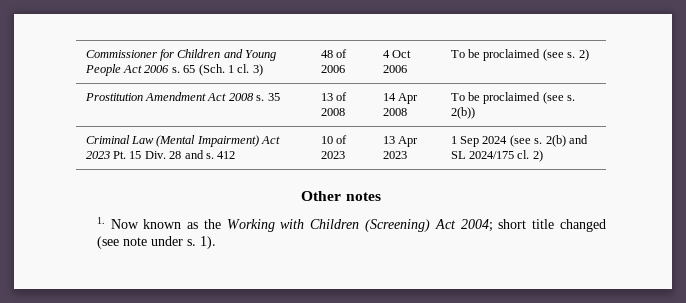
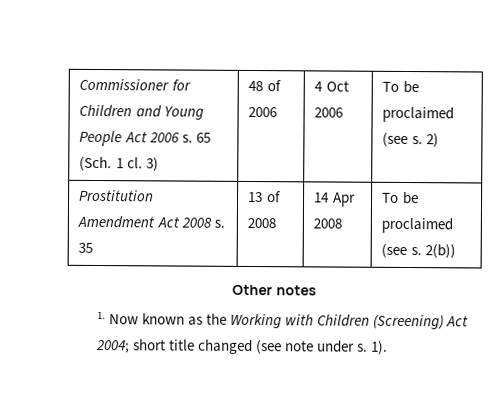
[85,135,281,147] [85,150,236,159] [320,135,348,144] [320,151,345,159] [382,136,419,147] [382,151,407,159] [450,135,588,147] [450,150,543,162] // Criminal Law (Mental Impairment) Act 2023 Pt. 15 Div. 28 and s. 412 | 10 of 2023 | 13 Apr 2023 | 1 Sep 2024 (see s. 2(b) and SL 2024/175 cl. 2) -> (456, 251) none

